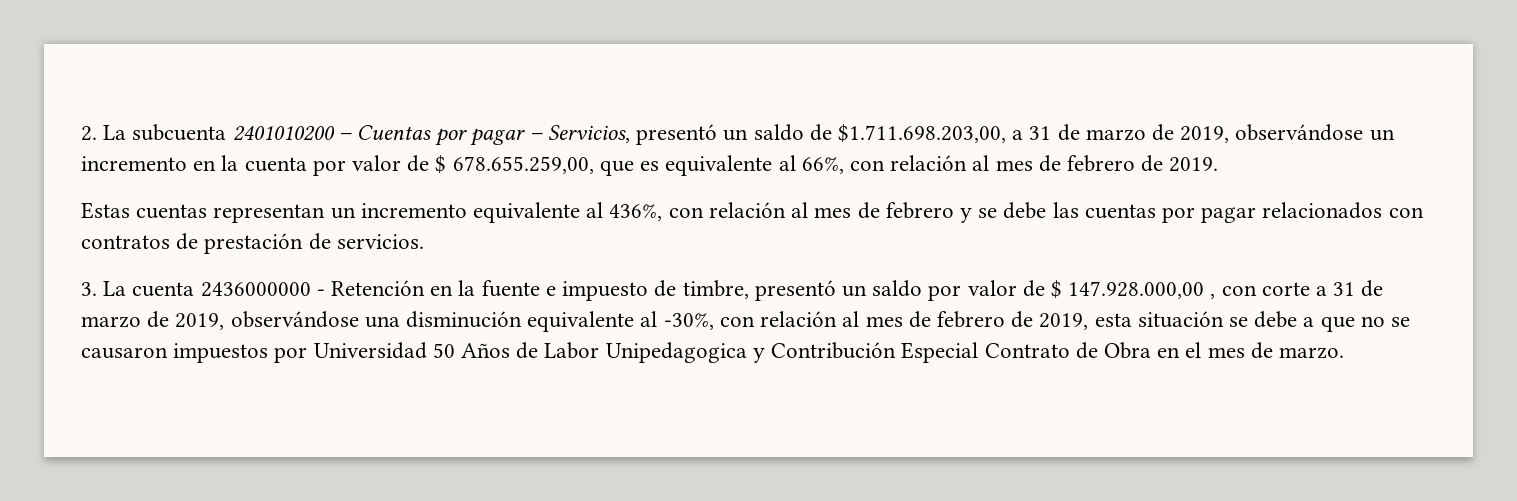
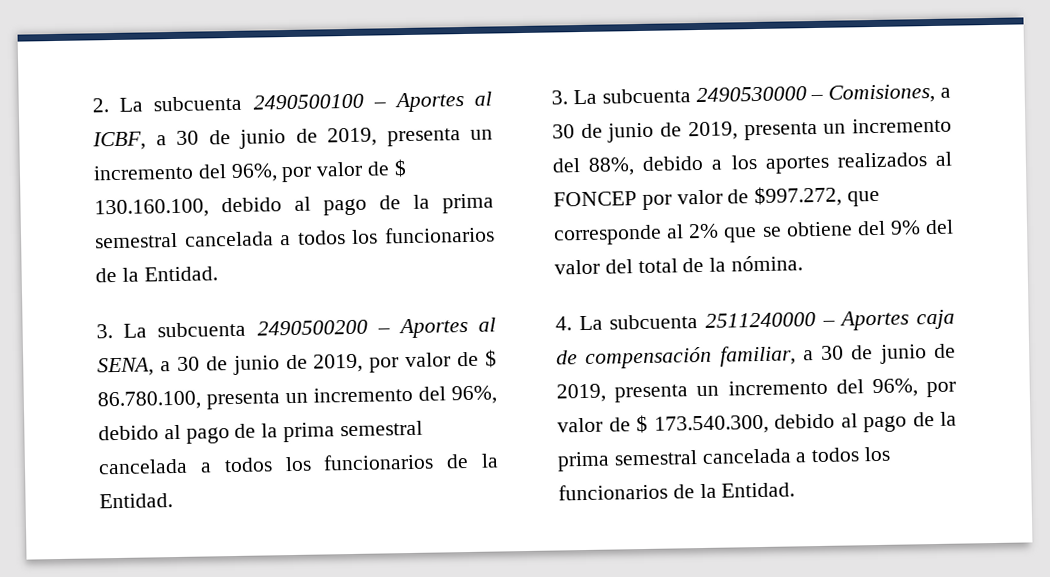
[232,124,1395,146] [81,155,1219,176] [81,202,1424,223] [81,233,424,254] [81,280,1384,301] [81,311,1411,332] [81,342,1344,363] 2401010200 – Cuentas por pagar – Servicios, presentó un saldo de $1.711.698.203,00, a 31 de marzo de 2019, observándose un incremento en la cuenta por valor de $ 678.655.259,00, que es equivalente al 66%, con relación al mes de febrero de 2019. // Estas cuentas representan un incremento equivalente al 436%, con relación al mes de febrero y se debe las cuentas por pagar relacionados con contratos de prestación de servicios. // 3. La cuenta 2436000000 - Retención en la fuente e impuesto de timbre, presentó un saldo por valor de $ 147.928.000,00 , con corte a 31 de marzo de 2019, observándose una disminución equivalente al -30%, con relación al mes de febrero de 2019, esta situación se debe a que no se causaron impuestos por Universidad 50 Años de Labor Unipedagogica y Contribución Especial Contrato de Obra en el mes de marzo. -> [252,91,493,113] [92,127,493,151] [93,159,407,183] [94,193,494,219] [95,226,495,249] [95,266,218,283] [96,317,497,339] [97,349,497,377] [97,385,497,411] [98,420,423,444] [98,453,499,475] [99,493,173,509] [551,83,951,105] [552,117,952,143] [552,151,952,176] [553,185,881,210] [553,219,954,246] [554,255,804,275] [555,309,955,331] [556,343,956,369] [556,378,956,403] [557,411,957,435] [557,446,891,472] [558,482,796,501] 2490500100 – Aportes al ICBF, a 30 de junio de 2019, presenta un incremento del 96%, por valor de $ 130.160.100, debido al pago de la prima semestral cancelada a todos los funcionarios de la Entidad. // 3. La subcuenta 2490500200 – Aportes al SENA, a 30 de junio de 2019, por valor de $ 86.780.100, presenta un incremento del 96%, debido al pago de la prima semestral cancelada a todos los funcionarios de la Entidad. // 3. La subcuenta 2490530000 – Comisiones, a 30 de junio de 2019, presenta un incremento del 88%, debido a los aportes realizados al FONCEP por valor de $997.272, que corresponde al 2% que se obtiene del 9% del valor del total de la nómina. // 4. La subcuenta 2511240000 – Aportes caja de compensación familiar, a 30 de junio de 2019, presenta un incremento del 96%, por valor de $ 173.540.300, debido al pago de la prima semestral cancelada a todos los funcionarios de la Entidad.

